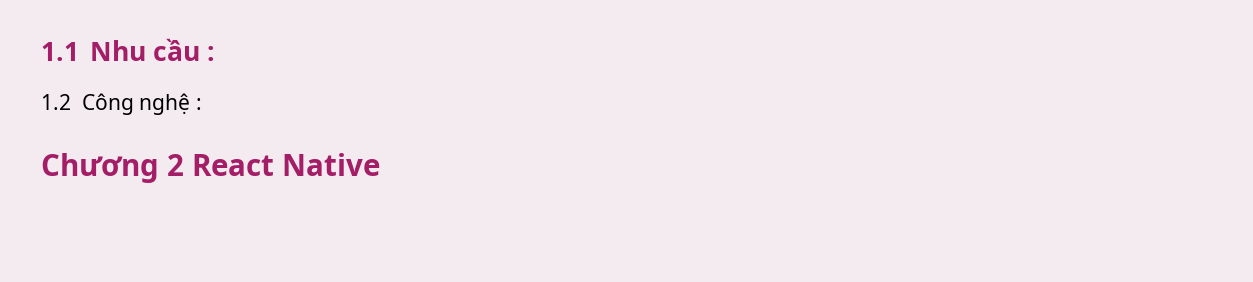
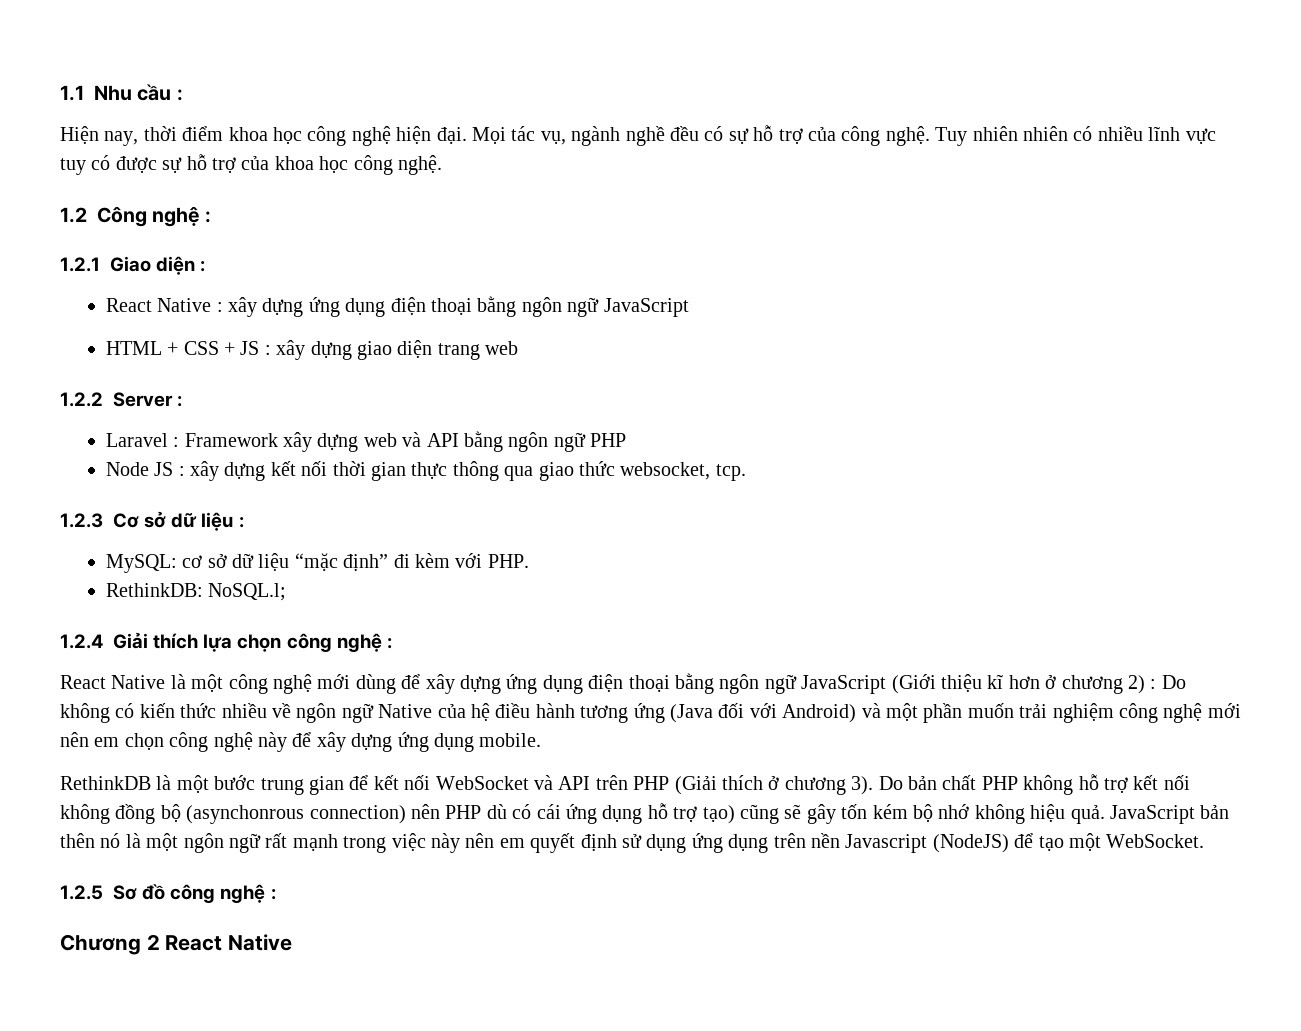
[41,93,134,115] 1.2 Công -> [60,125,1216,146] [60,154,442,175] [60,207,211,227] [60,256,206,275] [105,296,689,317] [105,340,519,360] [60,392,183,407] [105,431,627,452] [105,461,746,481] [60,511,244,531] [105,553,529,573] [105,583,287,601] [60,632,392,652] [60,673,1186,694] [60,703,1241,723] [60,732,542,752] [60,774,1190,795] [60,803,1230,824] [60,833,1205,853] [60,884,216,903] Hiện nay, thời điểm khoa học công nghệ hiện đại. Mọi tác vụ, ngành nghề đều có sự hỗ trợ của công nghệ. Tuy nhiên nhiên có nhiều lĩnh vực tuy có được sự hỗ trợ của khoa học công nghệ. // 1.2 Công nghệ : // 1.2.1 Giao diện : // React Native : xây dựng ứng dụng điện thoại bằng ngôn ngữ JavaScript // HTML + CSS + JS : xây dựng giao diện trang web // 1.2.2 Server : // Laravel : Framework xây dựng web và API bằng ngôn ngữ PHP // Node JS : xây dựng kết nối thời gian thực thông qua giao thức websocket, tcp. // 1.2.3 Cơ sở dữ liệu : // MySQL: cơ sở dữ liệu “mặc định” đi kèm với PHP. // RethinkDB: NoSQL.l; // 1.2.4 Giải thích lựa chọn công nghệ : // React Native là một công nghệ mới dùng để xây dựng ứng dụng điện thoại bằng ngôn ngữ JavaScript (Giới thiệu kĩ hơn ở chương 2) : Do không có kiến thức nhiều về ngôn ngữ Native của hệ điều hành tương ứng (Java đối với Android) và một phần muốn trải nghiệm công nghệ mới nên em chọn công nghệ này để xây dựng ứng dụng mobile. // RethinkDB là một bước trung gian để kết nối WebSocket và API trên PHP (Giải thích ở chương 3). Do bản chất PHP không hỗ trợ kết nối không đồng bộ (asynchonrous connection) nên PHP dù có cái ứng dụng hỗ trợ tạo) cũng sẽ gây tốn kém bộ nhớ không hiệu quả. JavaScript bản thên nó là một ngôn ngữ rất mạnh trong việc này nên em quyết định sử dụng ứng dụng trên nền Javascript (NodeJS) để tạo một WebSocket. // 1.2.5 Sơ đồ công

